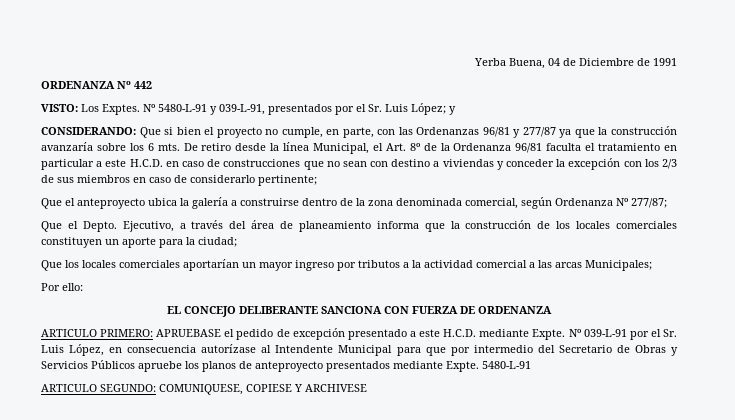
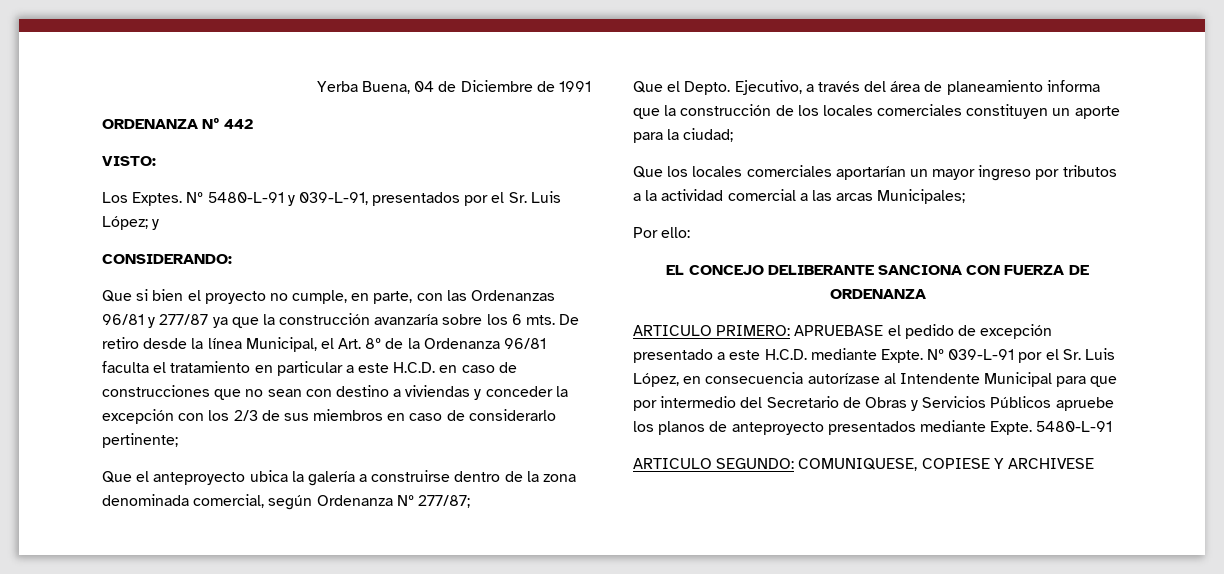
(78, 108) none -> (156, 161) //
(136, 131) none -> (232, 259) //

